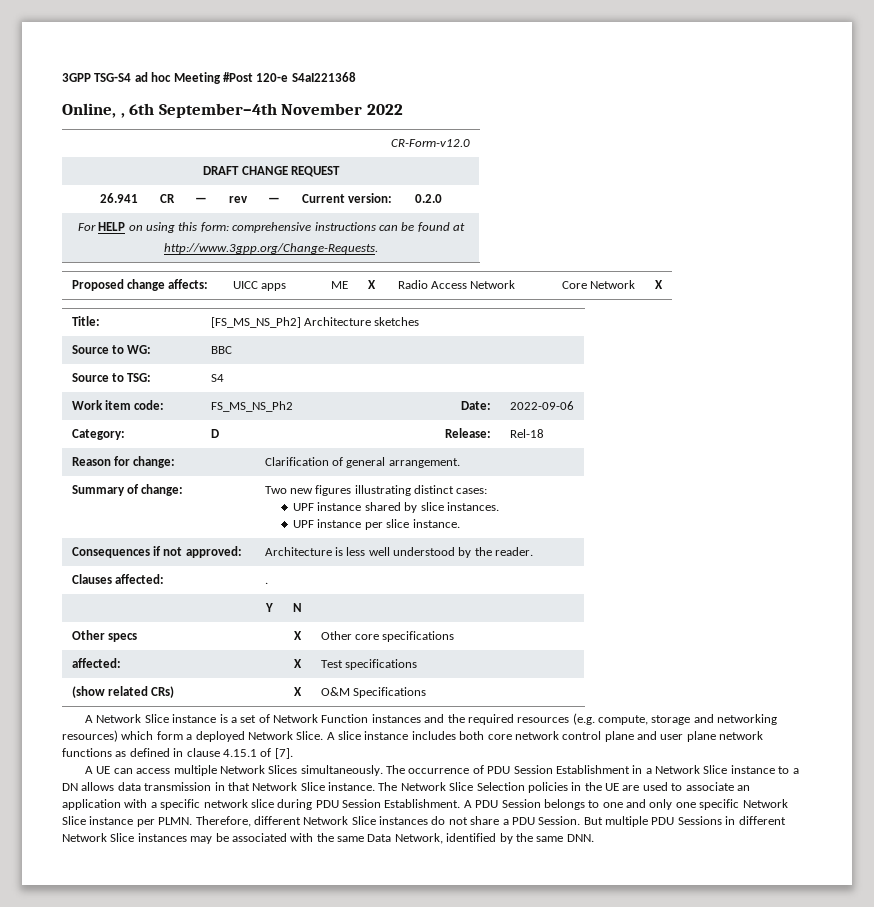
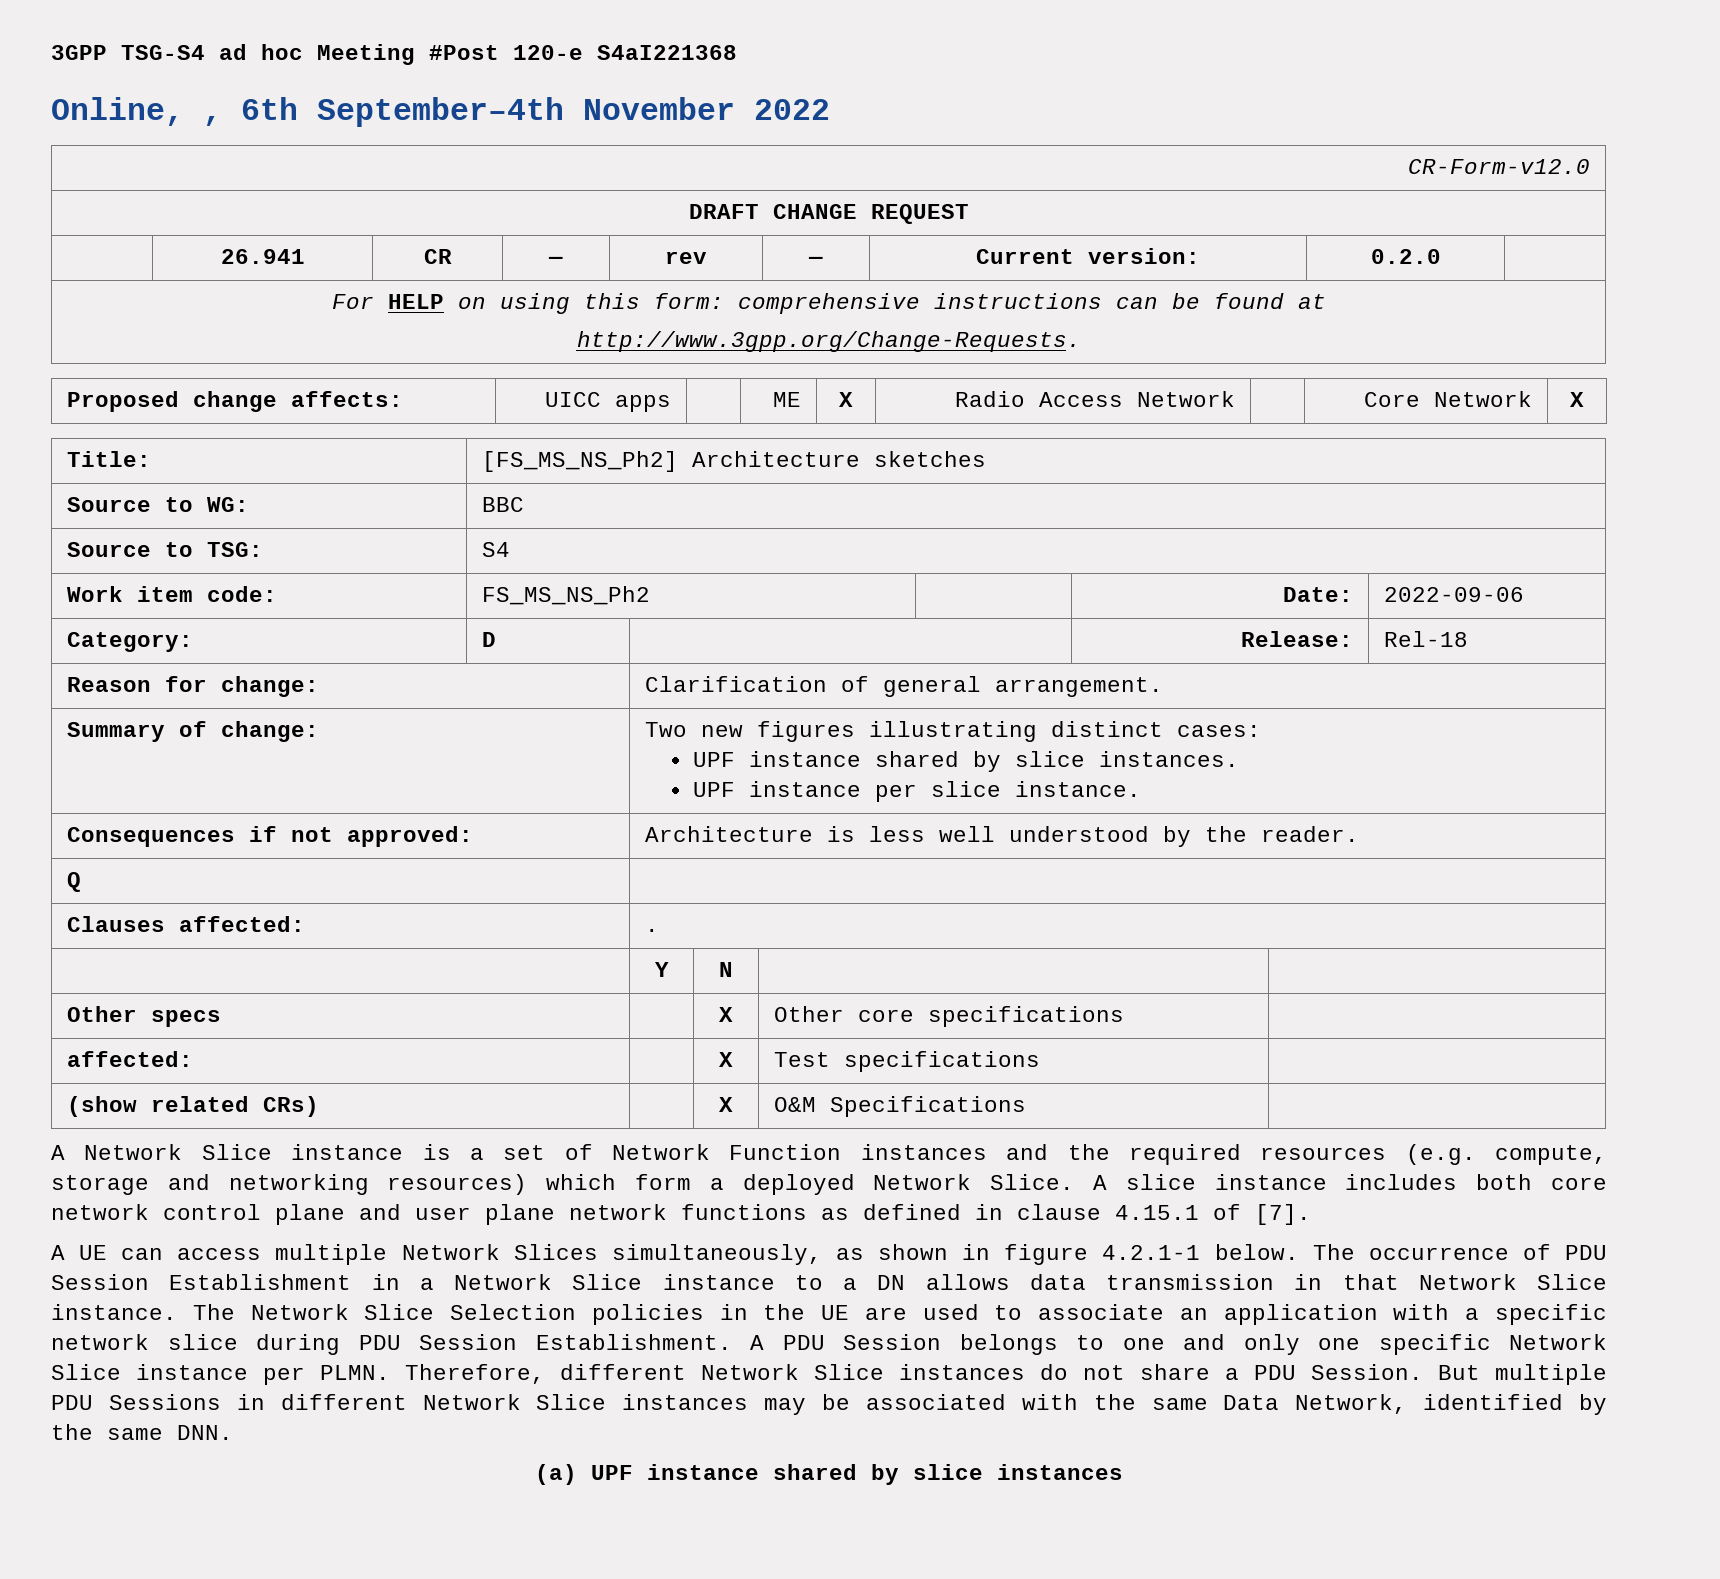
(534, 551) none -> [67,872,82,892] // Q |
[300,765,383,776] simultaneously. -> [611,1244,1299,1265] simultaneously, as shown in figure 4.2.1-1 below.
(594, 838) none -> [535,1464,1123,1485] // (a) UPF instance shared by slice instances

